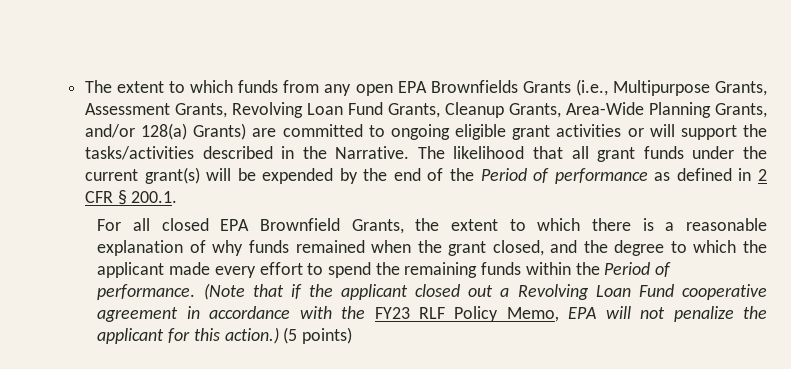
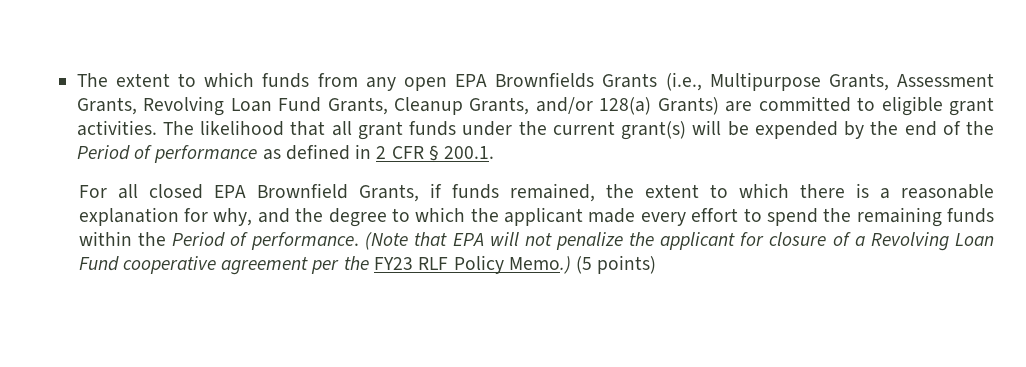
[565,102,767,118] Area-Wide Planning Grants, -> (530, 106) none
[390,124,450,140] ongoing -> (876, 104) none
[556,124,768,140] [84,146,410,160] activities or will support the tasks/activities described in the Narrative. -> [76,120,157,136] activities.
(404, 226) none -> [429,183,595,202] if funds remained,
[189,240,544,256] of why funds remained when the grant closed, -> [184,208,253,226] for why,
[290,284,767,300] [97,306,559,322] if the applicant closed out a Revolving Loan Fund cooperative agreement in accordance with the FY23 RLF Policy Memo, -> (448, 239) none
[193,327,279,344] this action.) -> [769,232,994,251] [78,255,571,275] closure of a Revolving Loan Fund cooperative agreement per the FY23 RLF Policy Memo.)

